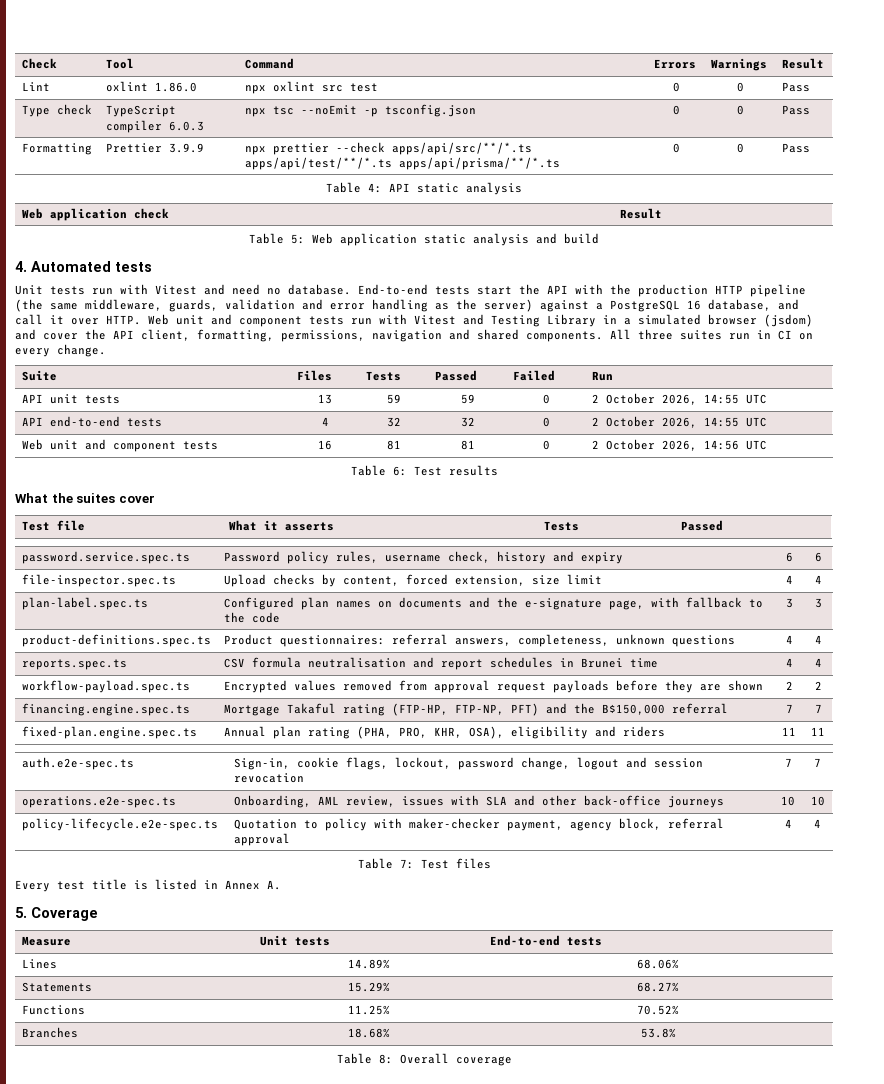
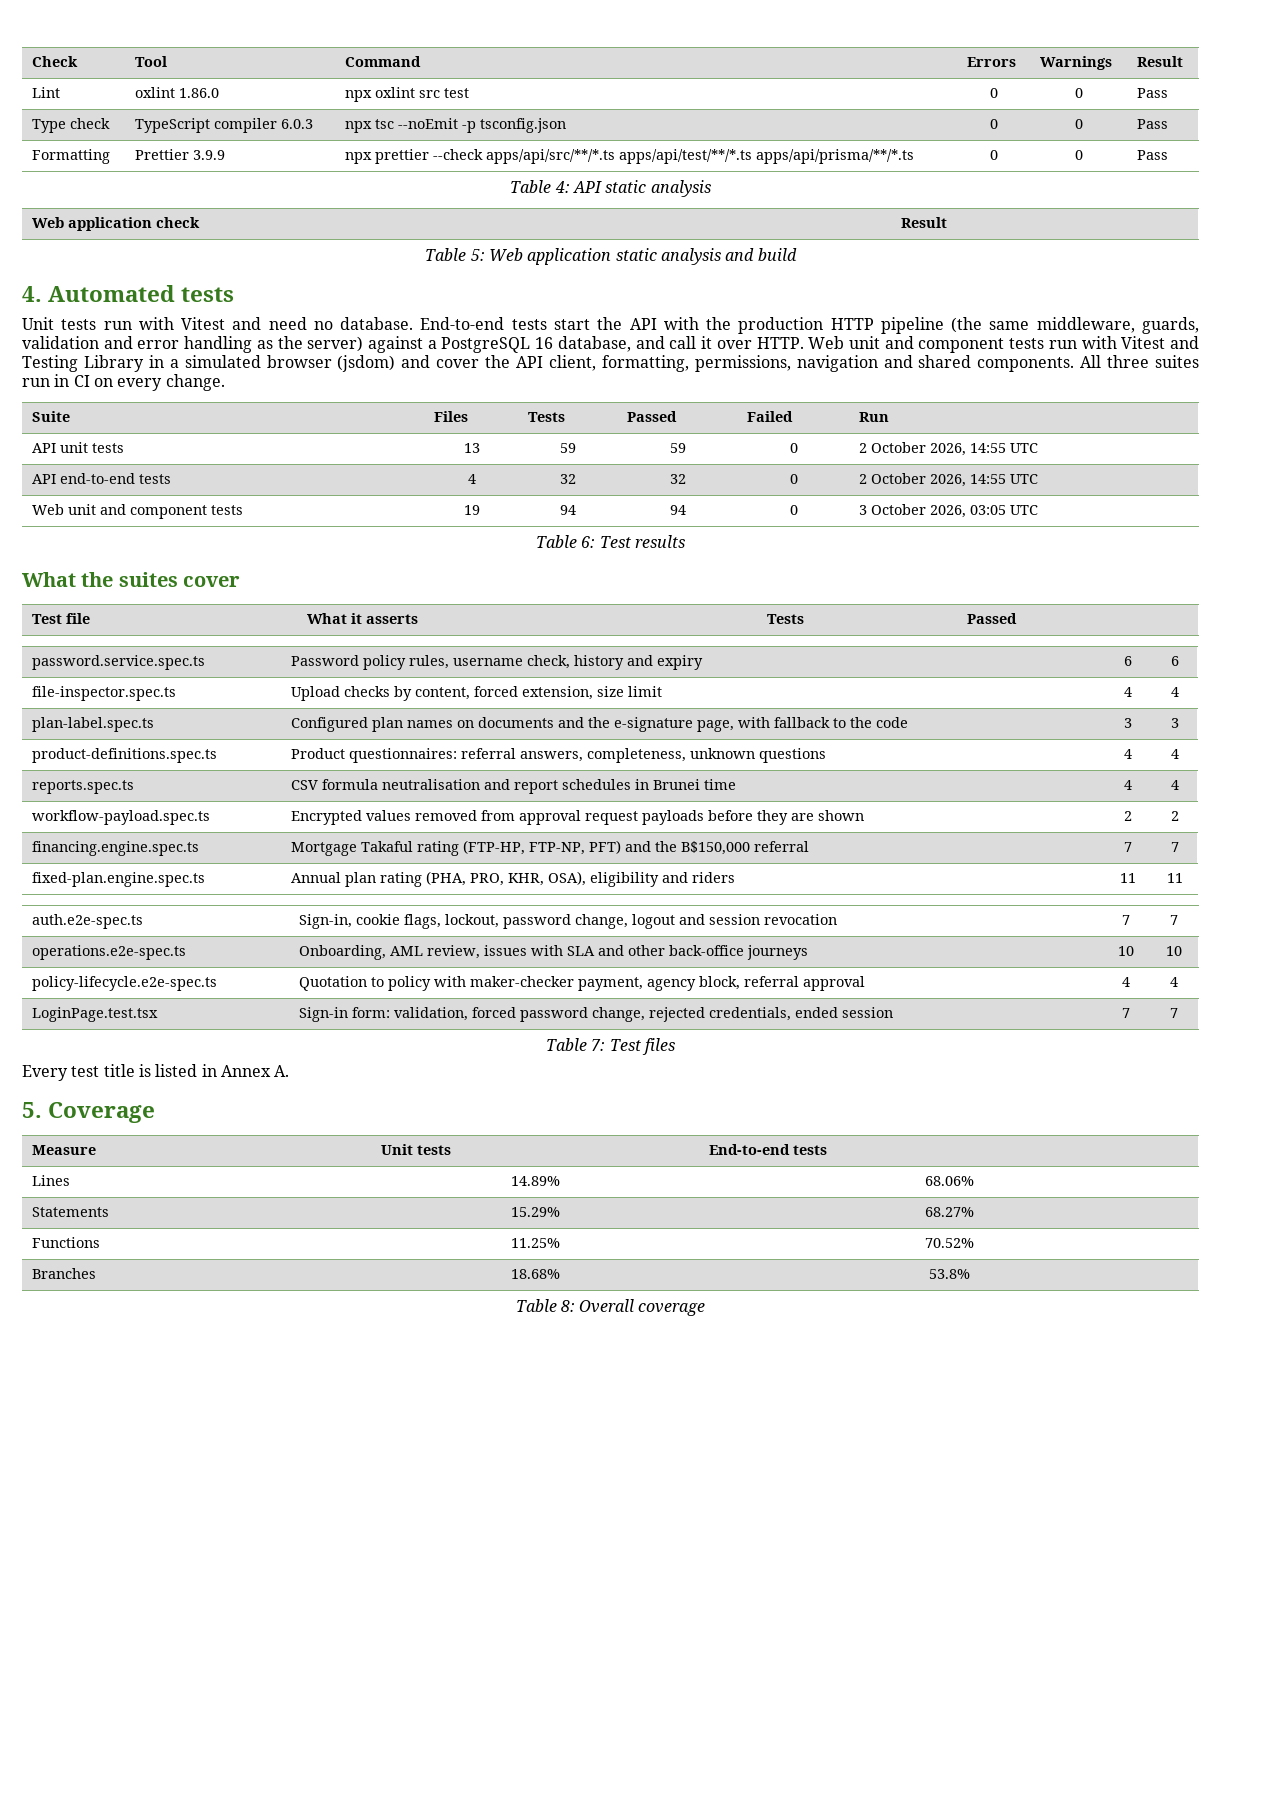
[318,440,332,450] [387,440,401,450] [460,440,475,450] [542,440,550,450] [591,439,739,451] 16 | 81 | 81 | 0 | 2 October 2026, 14:56 -> [463,505,480,515] [560,505,576,515] [669,505,686,515] [789,505,798,515] [859,504,1007,518] 19 | 94 | 94 | 0 | 3 October 2026, 03:05
(821, 823) none -> [32,1007,159,1022] [299,1007,894,1022] [1121,1008,1130,1018] [1170,1008,1178,1018] // LoginPage.test.tsx | Sign-in form: validation, forced password change, rejected credentials, ended session | 7 | 7

